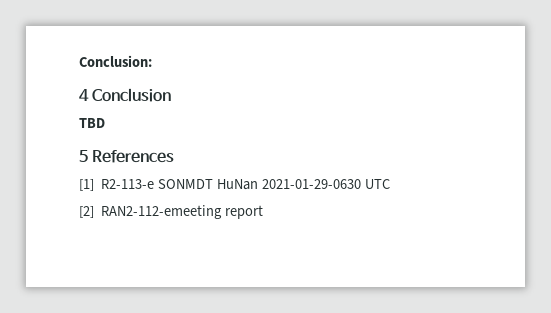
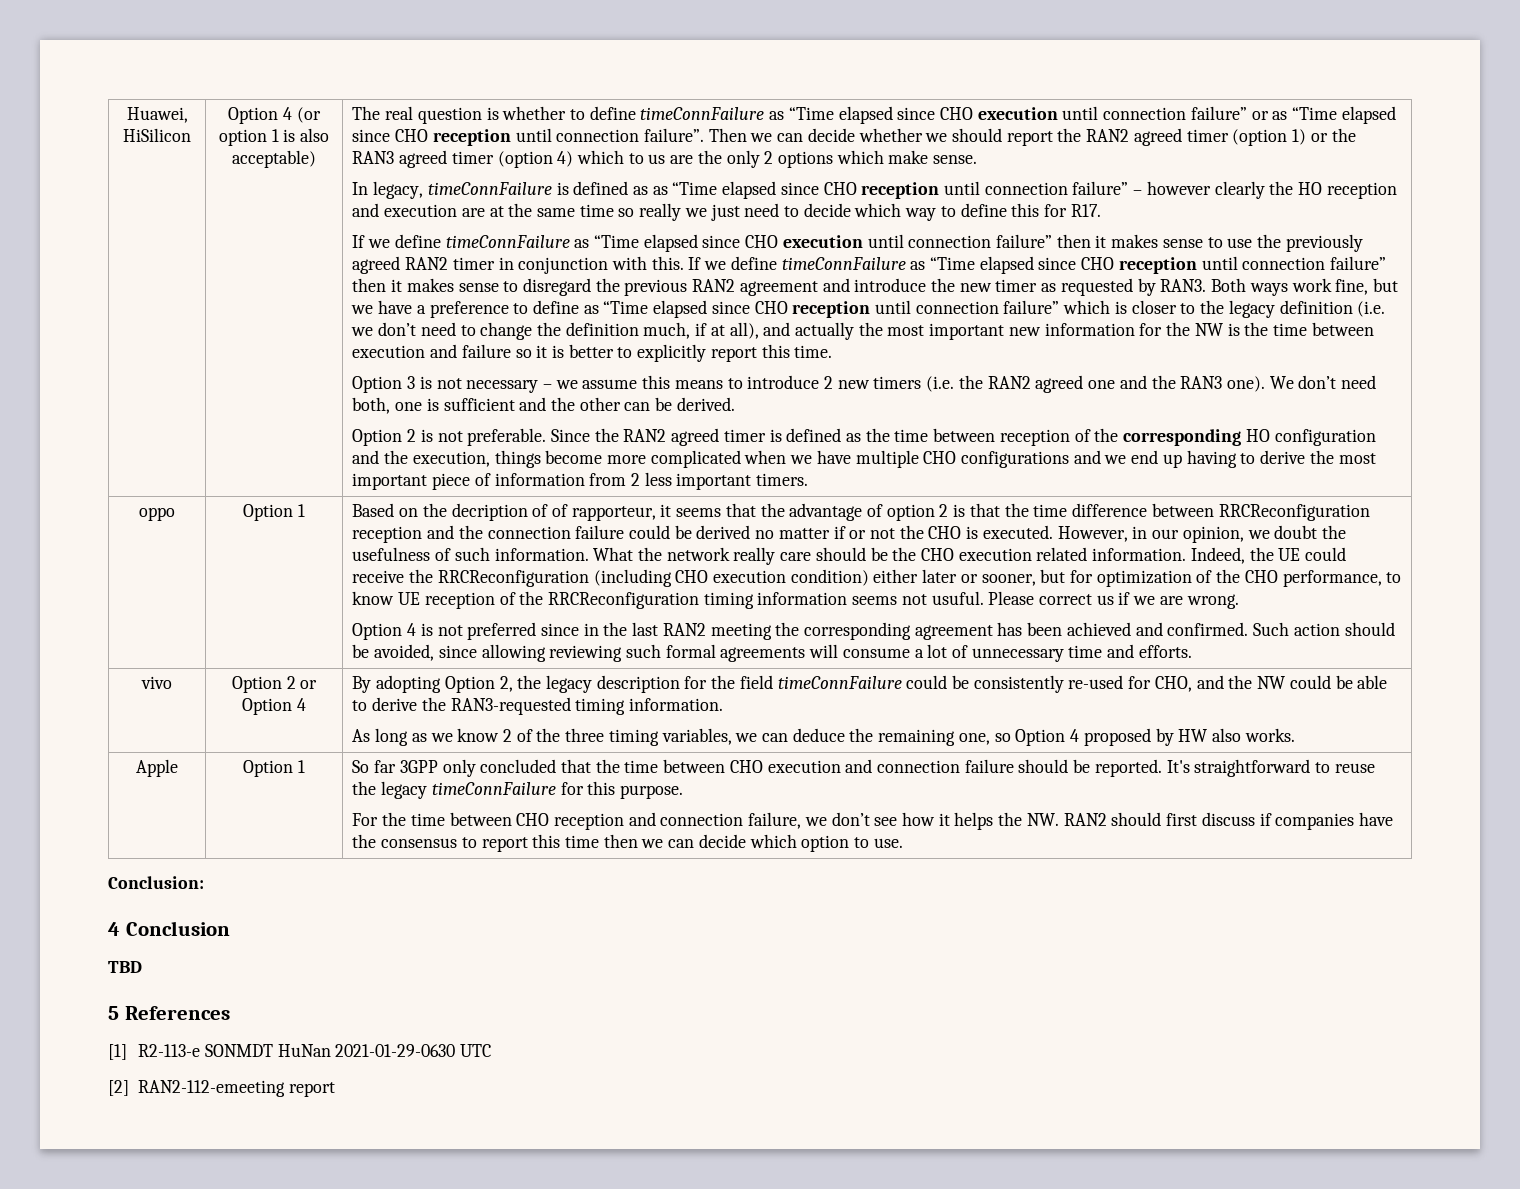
(79, 61) none -> [126,107,188,123] [123,128,191,142] [228,107,321,124] [218,128,330,146] [232,150,316,168] [352,106,1396,124] [352,128,1356,146] [352,150,978,168] [352,181,1397,199] [352,203,1101,221] [352,234,1363,252] [352,256,1387,274] [352,278,1399,296] [351,300,1386,318] [351,322,1374,340] [352,344,833,362] [352,375,1377,393] [352,397,735,414] [352,428,1376,446] [352,450,1376,468] [352,472,809,490] [139,507,175,521] [243,504,305,521] [352,503,1370,521] [352,525,1347,543] [352,547,1347,565] [352,569,1402,587] [352,591,1239,609] [352,622,1395,640] [352,644,1192,662] [141,676,172,689] [231,676,318,693] [242,698,306,715] [352,675,1388,693] [352,697,723,715] [352,728,1295,746] [136,759,178,777] [243,760,305,777] [352,759,1375,777] [352,781,683,799] [352,812,1394,830] [352,834,903,852] Huawei, HiSilicon | Option 4 (or option 1 is also acceptable) | The real question is whether to define timeConnFailure as “Time elapsed since CHO execution until connection failure” or as “Time elapsed since CHO reception until connection failure”. Then we can decide whether we should report the RAN2 agreed timer (option 1) or the RAN3 agreed timer (option 4) which to us are the only 2 options which make sense. // In legacy, timeConnFailure is defined as as “Time elapsed since CHO reception until connection failure” – however clearly the HO reception and execution are at the same time so really we just need to decide which way to define this for R17. // If we define timeConnFailure as “Time elapsed since CHO execution until connection failure” then it makes sense to use the previously agreed RAN2 timer in conjunction with this. If we define timeConnFailure as “Time elapsed since CHO reception until connection failure” then it makes sense to disregard the previous RAN2 agreement and introduce the new timer as requested by RAN3. Both ways work fine, but we have a preference to define as “Time elapsed since CHO reception until connection failure” which is closer to the legacy definition (i.e. we don’t need to change the definition much, if at all), and actually the most important new information for the NW is the time between execution and failure so it is better to explicitly report this time. // Option 3 is not necessary – we assume this means to introduce 2 new timers (i.e. the RAN2 agreed one and the RAN3 one). We don’t need both, one is sufficient and the other can be derived. // Option 2 is not preferable. Since the RAN2 agreed timer is defined as the time between reception of the corresponding HO configuration and the execution, things become more complicated when we have multiple CHO configurations and we end up having to derive the most important piece of information from 2 less important timers. // oppo | Option 1 | Based on the decription of of rapporteur, it seems that the advantage of option 2 is that the time difference between RRCReconfiguration reception and the connection failure could be derived no matter if or not the CHO is executed. However, in our opinion, we doubt the usefulness of such information. What the network really care should be the CHO execution related information. Indeed, the UE could receive the RRCReconfiguration (including CHO execution condition) either later or sooner, but for optimization of the CHO performance, to know UE reception of the RRCReconfiguration timing information seems not usuful. Please correct us if we are wrong. // Option 4 is not preferred since in the last RAN2 meeting the corresponding agreement has been achieved and confirmed. Such action should be avoided, since allowing reviewing such formal agreements will consume a lot of unnecessary time and efforts. // vivo | Option 2 or Option 4 | By adopting Option 2, the legacy description for the field timeConnFailure could be consistently re-used for CHO, and the NW could be able to derive the RAN3-requested timing information. // As long as we know 2 of the three timing variables, we can deduce the remaining one, so Option 4 proposed by HW also works. // Apple | Option 1 | So far 3GPP only concluded that the time between CHO execution and connection failure should be reported. It's straightforward to reuse the legacy timeConnFailure for this purpose. // For the time between CHO reception and connection failure, we don’t see how it helps the NW. RAN2 should first discuss if companies have the consensus to report this time then we can decide which option to use. //

